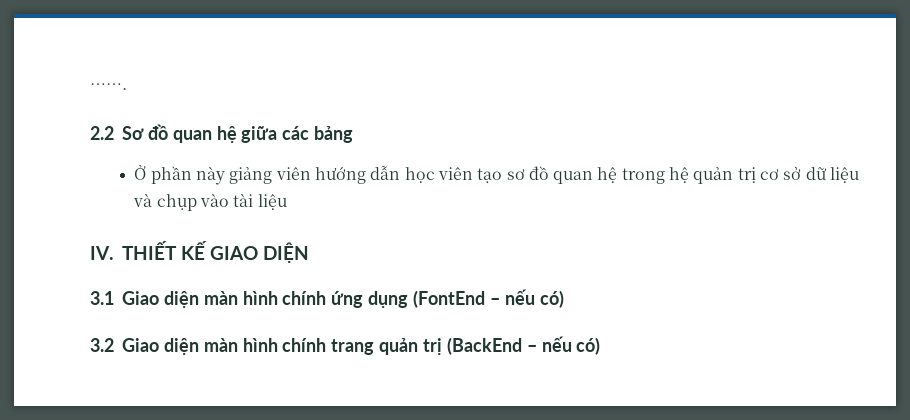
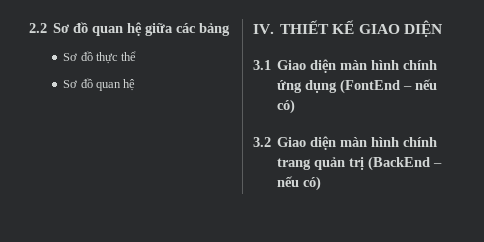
[90,83,127,90] ……. // -> (29, 28) none
[134,165,860,185] [133,193,287,211] Ở phần này giảng viên hướng dẫn học viên tạo sơ đồ quan hệ trong hệ quản trị cơ sở dữ liệu và chụp vào tài liệu -> [63,51,137,64] [63,78,136,91] Sơ đồ thực thể // Sơ đồ quan hệ

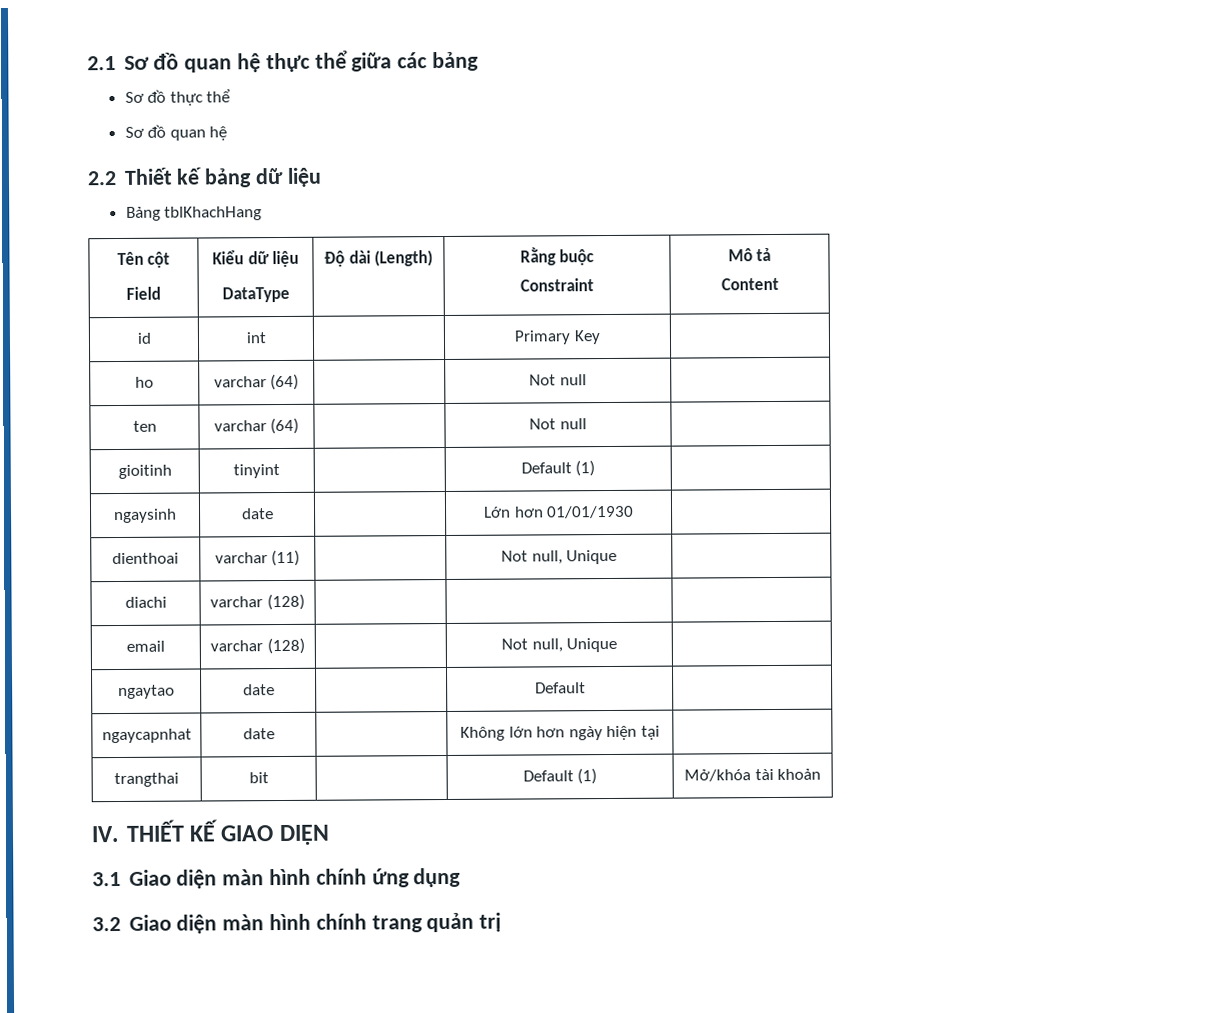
[29,22,143,36] 2.2 Sơ đồ quan hệ -> [87,50,348,73] 2.1 Sơ đồ quan hệ thực thể
(136, 85) none -> [87,167,322,188] [125,206,263,221] [116,251,171,268] [126,286,161,300] [211,250,300,268] [221,286,290,303] [323,250,434,267] [519,247,595,266] [520,278,594,292] [727,248,772,262] [720,277,779,291] [136,332,151,344] [245,332,266,344] [514,330,601,345] [135,376,154,388] [213,373,300,391] [529,374,587,386] [132,420,157,432] [213,417,300,435] [529,418,587,430] [117,464,172,479] [233,464,280,479] [520,460,596,477] [114,508,177,524] [241,508,274,520] [482,505,635,519] [112,552,179,565] [214,549,301,567] [500,549,618,565] [124,596,167,608] [210,593,305,611] [126,640,165,652] [210,637,305,655] [500,637,618,653] [118,684,175,700] [242,684,275,696] [534,682,586,694] [101,728,192,744] [242,728,275,740] [460,725,660,741] [114,772,179,788] [248,772,269,784] [522,768,598,785] [683,768,822,782] // 2.2 Thiết kế bảng dữ liệu // Bảng tblKhachHang // Tên cột // Field | Kiểu dữ liệu // DataType | Độ dài (Length) | Rằng buộc // Constraint | Mô tả // Content // id | int | | Primary Key | // ho | varchar (64) | | Not null | // ten | varchar (64) | | Not null | // gioitinh | tinyint | | Default (1) | // ngaysinh | date | | Lớn hơn 01/01/1930 | // dienthoai | varchar (11) | | Not null, Unique | // diachi | varchar (128) | | | // email | varchar (128) | | Not null, Unique | // ngaytao | date | | Default | // ngaycapnhat | date | | Không lớn hơn ngày hiện tại | // trangthai | bit | | Default (1) | Mở/khóa tài khoản
[340,79,438,94] [277,99,296,114] (FontEnd – nếu có) -> (462, 877) none
[368,156,443,171] [277,176,322,191] (BackEnd – nếu có) -> (502, 922) none

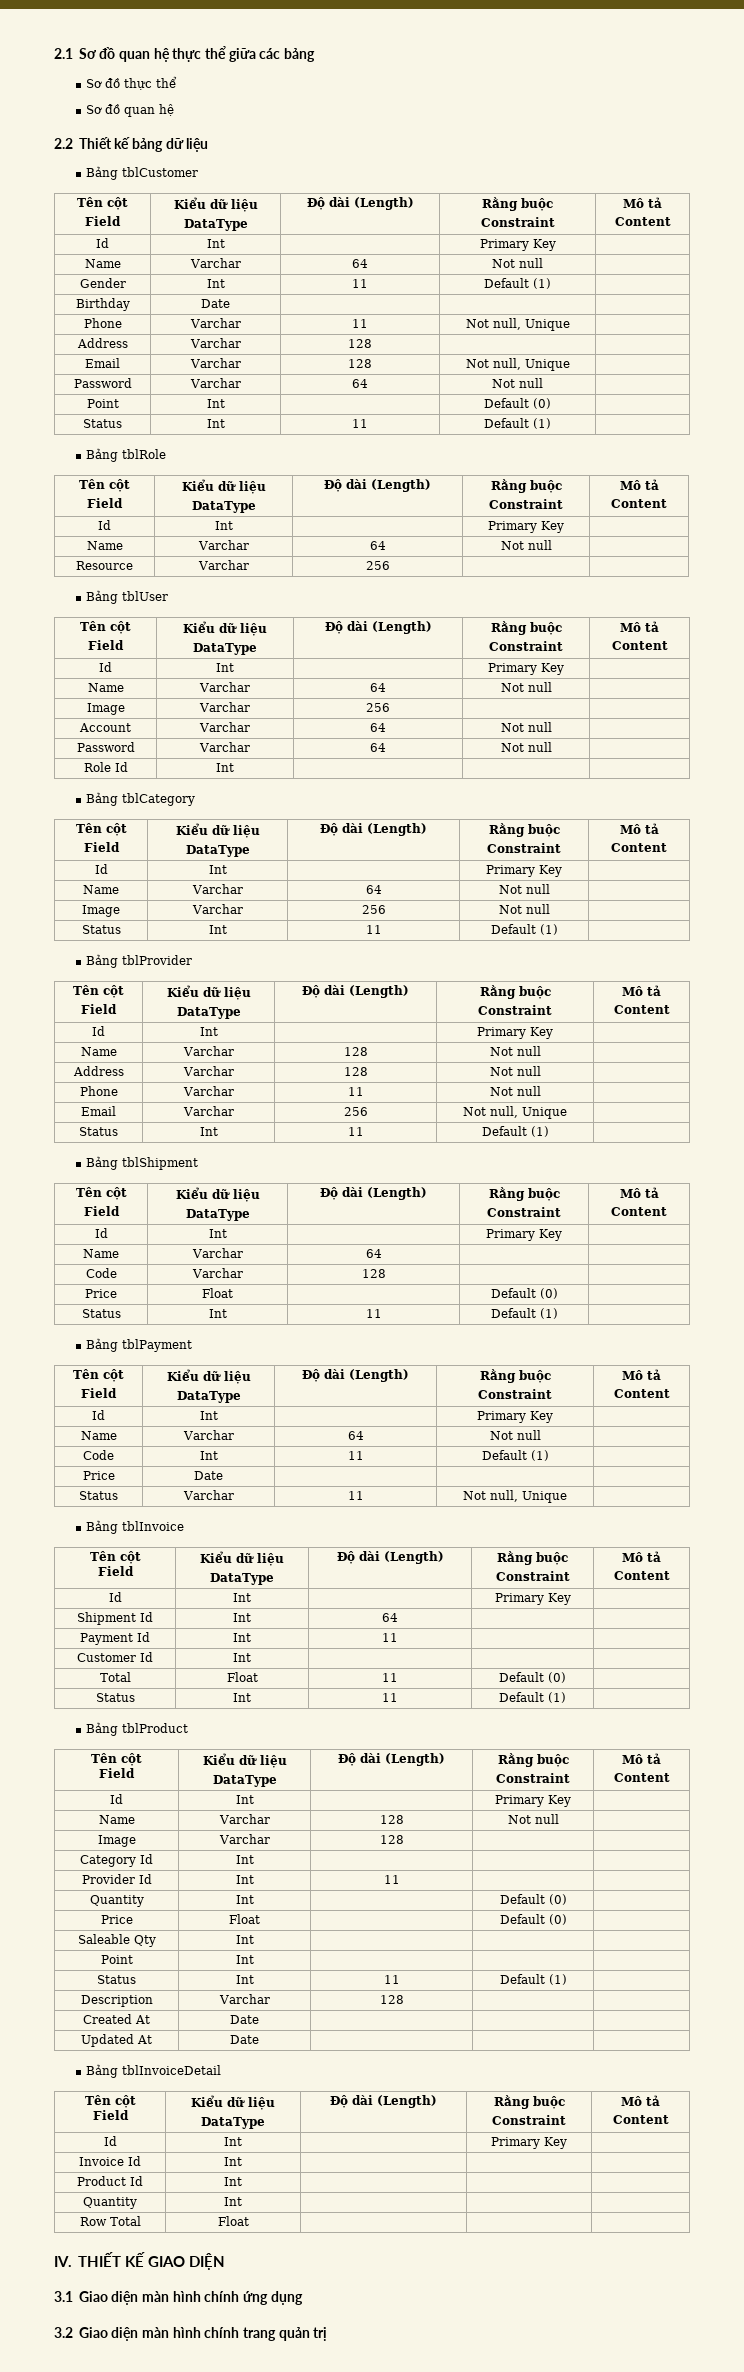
[164,206,263,221] tblKhachHang -> [122,167,199,177] tblCustomer
[136,332,151,344] [245,332,266,344] [514,330,601,345] [135,376,154,388] [213,373,300,391] [529,374,587,386] [132,420,157,432] [213,417,300,435] [529,418,587,430] [117,464,172,479] [233,464,280,479] [520,460,596,477] [114,508,177,524] [241,508,274,520] [482,505,635,519] [112,552,179,565] [214,549,301,567] [500,549,618,565] [124,596,167,608] [210,593,305,611] [126,640,165,652] [210,637,305,655] [500,637,618,653] [118,684,175,700] [242,684,275,696] [534,682,586,694] [101,728,192,744] [242,728,275,740] [460,725,660,741] [114,772,179,788] [248,772,269,784] [522,768,598,785] [683,768,822,782] id | int | | Primary Key | // ho | varchar (64) | | Not null | // ten | varchar (64) | | Not null | // gioitinh | tinyint | | Default (1) | // ngaysinh | date | | Lớn hơn 01/01/1930 | // dienthoai | varchar (11) | | Not null, Unique | // diachi | varchar (128) | | | // email | varchar (128) | | Not null, Unique | // ngaytao | date | | Default | // ngaycapnhat | date | | Không lớn hơn ngày hiện tại | // trangthai | bit | | Default (1) | Mở/khóa tài khoản -> [96,238,109,248] [206,239,225,248] [479,239,556,251] [84,259,121,268] [189,258,241,268] [352,259,368,268] [492,258,543,268] [79,278,126,288] [206,279,225,288] [352,279,368,288] [484,278,551,289] [75,298,130,311] [201,299,230,308] [83,318,122,328] [189,318,241,328] [352,319,368,328] [465,318,570,331] [76,338,128,348] [189,338,241,348] [348,339,372,348] [85,358,120,368] [189,358,241,368] [348,359,372,368] [465,358,570,371] [73,378,132,388] [189,378,241,388] [352,379,368,388] [492,378,543,388] [86,399,119,408] [206,399,225,408] [484,398,551,409] [83,419,122,428] [206,419,225,428] [352,419,368,428] [484,418,551,429] [86,448,167,462] [79,479,130,492] [87,498,123,508] [181,479,266,494] [191,501,256,513] [324,479,431,492] [490,479,562,493] [489,499,563,509] [619,479,659,490] [611,499,667,508] [98,520,111,530] [214,521,233,530] [488,521,564,533] [86,541,123,550] [197,540,249,550] [369,541,386,550] [500,540,552,550] [76,561,133,570] [197,560,249,570] [365,561,390,570] [86,590,169,604] [80,621,131,634] [88,640,124,650] [183,621,267,636] [193,643,258,655] [324,621,432,634] [490,621,562,635] [489,641,563,651] [620,621,659,632] [611,641,668,650] [99,662,112,672] [216,663,234,672] [488,663,564,675] [87,683,124,692] [199,682,251,692] [370,683,386,692] [500,682,552,692] [86,703,125,715] [199,702,251,712] [366,703,390,712] [79,723,131,732] [199,722,251,732] [370,723,386,732] [500,722,552,732] [76,742,135,752] [199,742,251,752] [370,743,386,752] [500,742,552,752] [83,762,128,772] [216,763,234,772] [86,792,196,806] [75,823,127,836] [83,842,120,852] [175,823,260,838] [185,845,250,857] [320,823,427,836] [488,823,560,837] [487,843,561,853] [619,823,659,834] [611,843,667,852] [94,864,108,874] [208,865,227,874] [486,865,562,877] [83,885,119,894] [191,884,243,894] [365,885,382,894] [498,884,550,894] [82,905,120,917] [191,904,243,914] [361,905,386,914] [498,904,550,914] [81,925,121,934] [208,925,227,934] [365,925,382,934] [490,924,558,935] [86,954,193,968] [73,985,124,998] [81,1004,117,1014] [166,985,251,1000] [176,1007,241,1019] [302,985,409,998] [479,985,551,999] [478,1005,552,1015] [622,985,661,996] [613,1005,670,1014] [92,1026,105,1036] [199,1027,218,1036] [477,1027,553,1039] [80,1047,117,1056] [182,1046,234,1056] [343,1047,368,1056] [489,1046,541,1056] [72,1066,124,1076] [182,1066,234,1076] [343,1067,368,1076] [489,1066,541,1076] [79,1086,118,1096] [182,1086,234,1096] [347,1087,364,1096] [489,1086,541,1096] [81,1106,116,1116] [182,1106,234,1116] [343,1107,368,1116] [463,1106,567,1119] [79,1127,118,1136] [199,1127,218,1136] [347,1127,364,1136] [481,1126,549,1137] [86,1156,199,1170] [75,1187,127,1200] [83,1206,120,1216] [175,1187,260,1202] [185,1209,250,1221] [320,1187,427,1200] [488,1187,560,1201] [487,1207,561,1217] [619,1187,659,1198] [611,1207,667,1216] [94,1228,108,1238] [208,1229,227,1238] [486,1229,562,1241] [83,1249,119,1258] [191,1248,243,1258] [365,1249,382,1258] [85,1268,117,1278] [191,1268,243,1278] [361,1269,386,1278] [85,1289,117,1298] [202,1288,233,1298] [490,1288,558,1299] [81,1309,121,1318] [208,1309,227,1318] [365,1309,382,1318] [490,1308,558,1319] [86,1338,193,1352] [73,1369,124,1382] [81,1388,117,1398] [166,1369,251,1384] [176,1391,241,1403] [302,1369,409,1382] [479,1369,551,1383] [478,1389,552,1399] [622,1369,661,1380] [613,1389,670,1398] [92,1410,105,1420] [199,1411,218,1420] [477,1411,553,1423] [80,1431,117,1440] [182,1430,234,1440] [347,1431,364,1440] [489,1430,541,1440] [83,1450,114,1460] [199,1451,218,1460] [347,1451,364,1460] [481,1450,549,1461] [82,1471,115,1480] [194,1471,223,1480] [79,1491,118,1500] [182,1490,234,1500] [347,1491,364,1500] [463,1490,567,1503] [86,1520,185,1534] [89,1551,141,1564] [97,1566,134,1576] [200,1551,284,1566] [210,1573,275,1585] [336,1551,444,1564] [497,1551,568,1565] [495,1571,570,1581] [622,1551,661,1562] [613,1571,670,1580] [108,1592,122,1602] [233,1593,251,1602] [494,1593,571,1605] [77,1612,153,1625] [233,1613,251,1622] [382,1613,398,1622] [80,1632,150,1645] [233,1633,251,1642] [382,1633,398,1642] [77,1652,153,1662] [233,1653,251,1662] [99,1672,131,1682] [226,1672,258,1682] [382,1673,398,1682] [499,1672,566,1683] [95,1693,135,1702] [233,1693,251,1702] [382,1693,398,1702] [499,1692,566,1703] [86,1722,189,1736] [91,1753,142,1766] [99,1768,135,1778] [202,1753,287,1768] [212,1775,277,1787] [338,1753,445,1766] [497,1753,569,1767] [496,1773,570,1783] [622,1753,661,1764] [613,1773,670,1782] [110,1794,123,1804] [235,1795,254,1804] [495,1795,571,1807] [98,1815,135,1824] [218,1814,270,1824] [379,1815,404,1824] [507,1814,559,1824] [97,1835,136,1847] [218,1834,270,1844] [379,1835,404,1844] [80,1854,153,1867] [235,1855,254,1864] [81,1874,152,1884] [235,1875,254,1884] [383,1875,400,1884] [89,1895,144,1907] [235,1895,254,1904] [499,1894,567,1905] [100,1915,133,1924] [229,1914,260,1924] [499,1914,567,1925] [77,1934,156,1947] [235,1935,254,1944] [100,1955,133,1964] [235,1955,254,1964] [97,1975,136,1984] [235,1975,254,1984] [383,1975,400,1984] [499,1974,567,1985] [80,1995,153,2007] [218,1994,270,2004] [379,1995,404,2004] [83,2014,150,2024] [230,2015,259,2024] [81,2034,152,2047] [230,2035,259,2044] [86,2064,222,2078] [84,2095,136,2108] [92,2110,129,2120] [191,2095,275,2110] [201,2117,266,2129] [330,2095,437,2108] [493,2095,565,2109] [492,2115,566,2125] [621,2095,660,2106] [612,2115,669,2124] [103,2136,117,2146] [224,2137,242,2146] [491,2137,567,2149] [79,2156,141,2166] [224,2157,242,2166] [77,2176,143,2186] [224,2177,242,2186] [83,2197,137,2209] [224,2197,242,2206] [79,2216,141,2226] [217,2216,249,2226] Id | Int | | Primary Key | // Name | Varchar | 64 | Not null | // Gender | Int | 11 | Default (1) | // Birthday | Date | | | // Phone | Varchar | 11 | Not null, Unique | // Address | Varchar | 128 | | // Email | Varchar | 128 | Not null, Unique | // Password | Varchar | 64 | Not null | // Point | Int | | Default (0) | // Status | Int | 11 | Default (1) | // Bảng tblRole // Tên cột // Field | Kiểu dữ liệu // DataType | Độ dài (Length) | Rằng buộc // Constraint | Mô tả // Content // Id | Int | | Primary Key | // Name | Varchar | 64 | Not null | // Resource | Varchar | 256 | | // Bảng tblUser // Tên cột // Field | Kiểu dữ liệu // DataType | Độ dài (Length) | Rằng buộc // Constraint | Mô tả // Content // Id | Int | | Primary Key | // Name | Varchar | 64 | Not null | // Image | Varchar | 256 | | // Account | Varchar | 64 | Not null | // Password | Varchar | 64 | Not null | // Role Id | Int | | | // Bảng tblCategory // Tên cột // Field | Kiểu dữ liệu // DataType | Độ dài (Length) | Rằng buộc // Constraint | Mô tả // Content // Id | Int | | Primary Key | // Name | Varchar | 64 | Not null | // Image | Varchar | 256 | Not null | // Status | Int | 11 | Default (1) | // Bảng tblProvider // Tên cột // Field | Kiểu dữ liệu // DataType | Độ dài (Length) | Rằng buộc // Constraint | Mô tả // Content // Id | Int | | Primary Key | // Name | Varchar | 128 | Not null | // Address | Varchar | 128 | Not null | // Phone | Varchar | 11 | Not null | // Email | Varchar | 256 | Not null, Unique | // Status | Int | 11 | Default (1) | // Bảng tblShipment // Tên cột // Field | Kiểu dữ liệu // DataType | Độ dài (Length) | Rằng buộc // Constraint | Mô tả // Content // Id | Int | | Primary Key | // Name | Varchar | 64 | | // Code | Varchar | 128 | | // Price | Float | | Default (0) | // Status | Int | 11 | Default (1) | // Bảng tblPayment // Tên cột // Field | Kiểu dữ liệu // DataType | Độ dài (Length) | Rằng buộc // Constraint | Mô tả // Content // Id | Int | | Primary Key | // Name | Varchar | 64 | Not null | // Code | Int | 11 | Default (1) | // Price | Date | | | // Status | Varchar | 11 | Not null, Unique | // Bảng tblInvoice // Tên cột // Field | Kiểu dữ liệu // DataType | Độ dài (Length) | Rằng buộc // Constraint | Mô tả // Content // Id | Int | | Primary Key | // Shipment Id | Int | 64 | | // Payment Id | Int | 11 | | // Customer Id | Int | | | // Total | Float | 11 | Default (0) | // Status | Int | 11 | Default (1) | // Bảng tblProduct // Tên cột // Field | Kiểu dữ liệu // DataType | Độ dài (Length) | Rằng buộc // Constraint | Mô tả // Content // Id | Int | | Primary Key | // Name | Varchar | 128 | Not null | // Image | Varchar | 128 | | // Category Id | Int | | | // Provider Id | Int | 11 | | // Quantity | Int | | Default (0) | // Price | Float | | Default (0) | // Saleable Qty | Int | | | // Point | Int | | | // Status | Int | 11 | Default (1) | // Description | Varchar | 128 | | // Created At | Date | | | // Updated At | Date | | | // Bảng tblInvoiceDetail // Tên cột // Field | Kiểu dữ liệu // DataType | Độ dài (Length) | Rằng buộc // Constraint | Mô tả // Content // Id | Int | | Primary Key | // Invoice Id | Int | | | // Product Id | Int | | | // Quantity | Int | | | // Row Total | Float | | |

